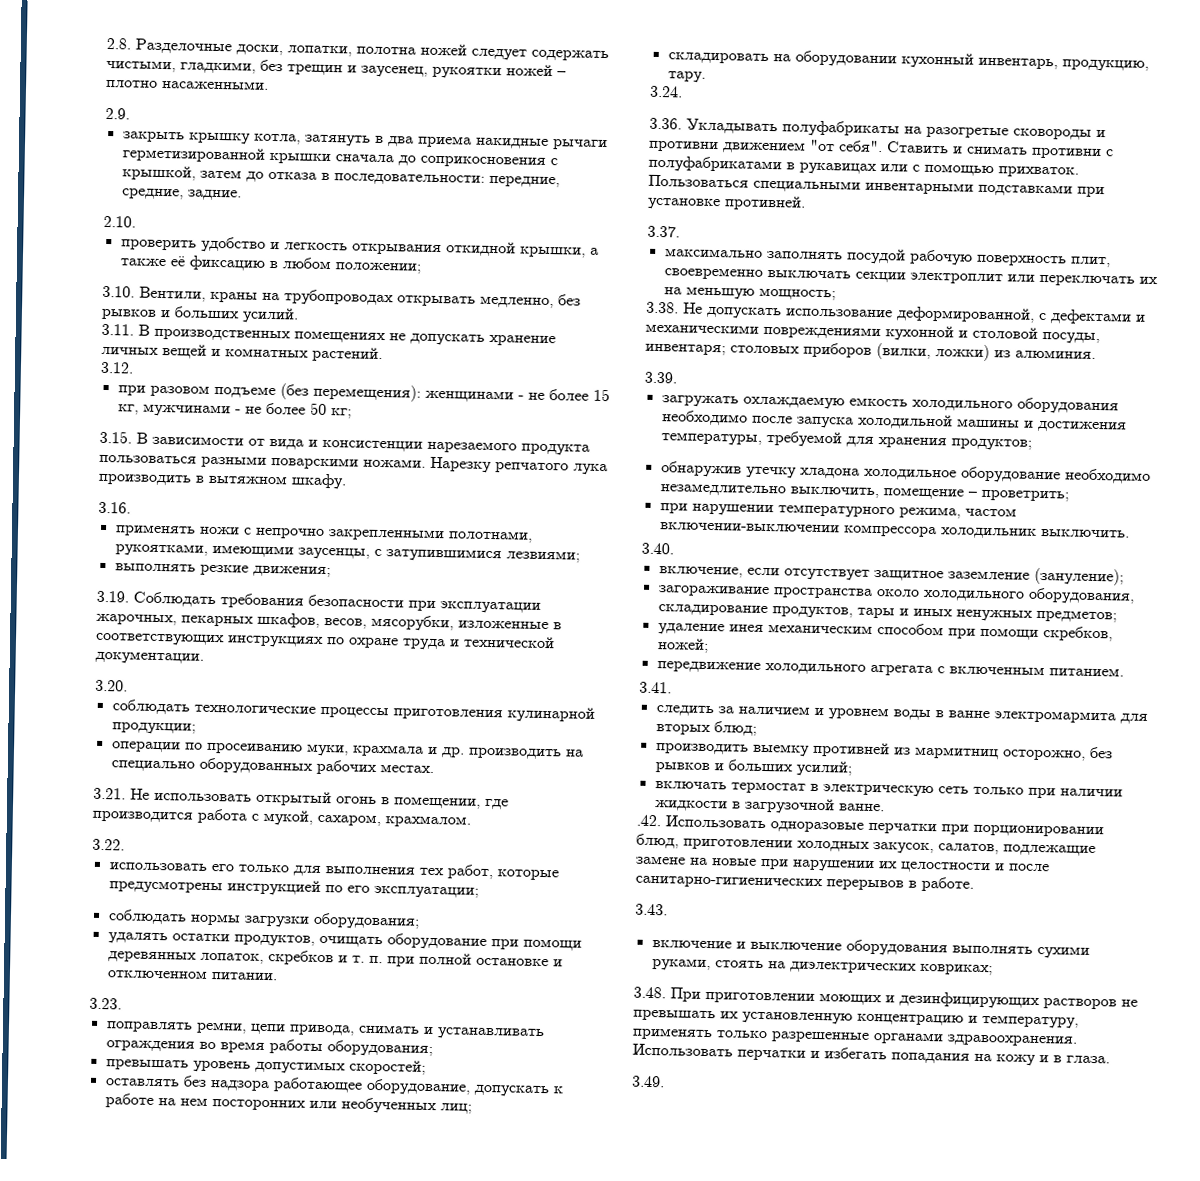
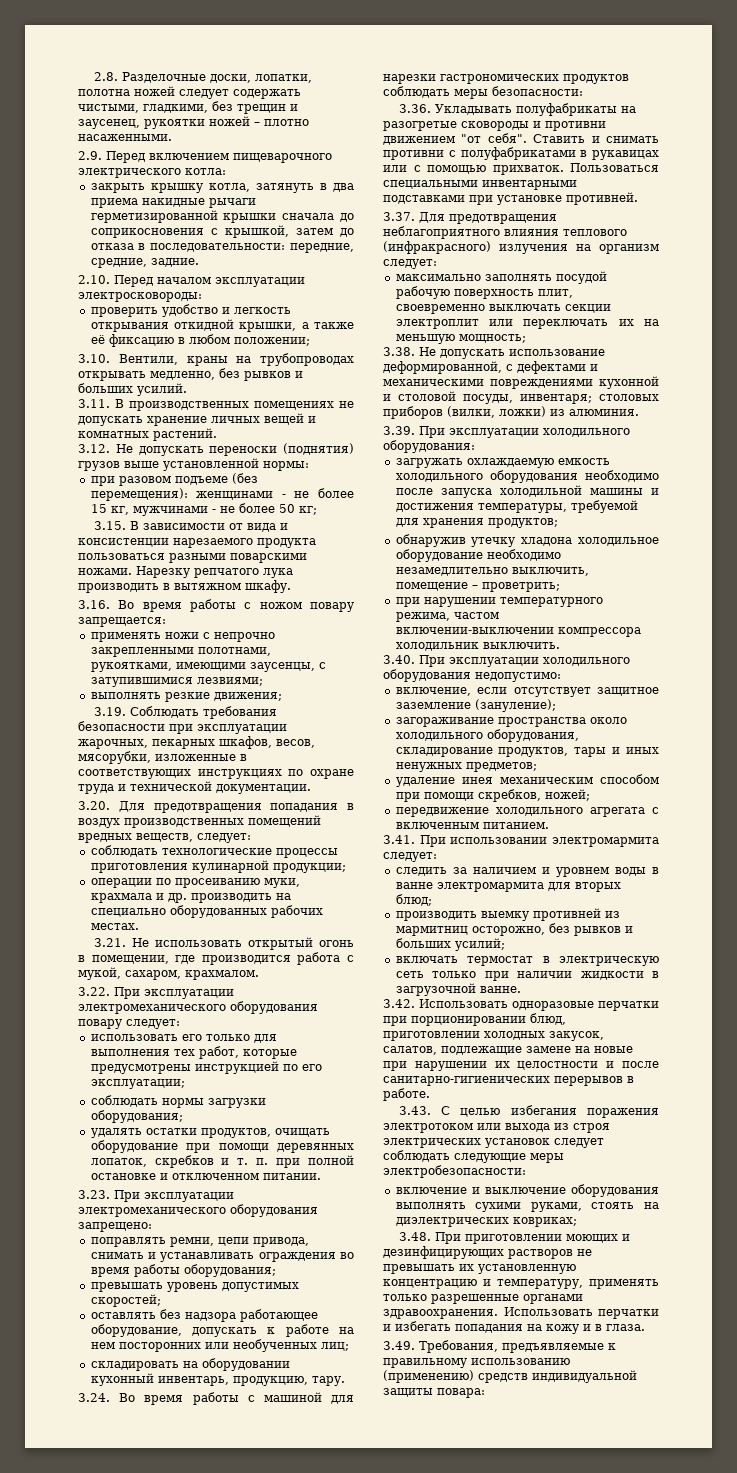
(130, 113) none -> [106,151,332,163] [78,168,226,178] Перед включением пищеварочного электрического котла:
(136, 221) none -> [114,275,305,287] [78,292,202,302] Перед началом эксплуатации электросковороды:
(134, 367) none -> [115,443,354,456] [78,458,309,471] Не допускать переноски (поднятия) грузов выше установленной нормы:
(131, 507) none -> [118,599,354,612] [78,617,166,627] Во время работы с ножом повару запрещается:
(128, 685) none -> [118,801,354,813] [78,815,321,828] [78,833,251,843] Для предотвращения попадания в воздух производственных помещений вредных веществ, следует:
(125, 844) none -> [114,987,234,999] [78,1001,318,1014] [78,1019,180,1029] При эксплуатации электромеханического оборудования повару следует:
(122, 1003) none -> [114,1190,234,1202] [78,1204,318,1217] [78,1222,152,1232] При эксплуатации электромеханического оборудования запрещено:
(683, 91) none -> [119,1392,354,1405] [383,74,629,84] [383,86,583,99] Во время работы с машиной для нарезки гастрономических продуктов соблюдать меры безопасности:
(680, 231) none -> [419,212,557,224] [383,226,627,239] [383,241,659,254] [383,259,437,269] Для предотвращения неблагоприятного влияния теплового (инфракрасного) излучения на организм следует:
(677, 377) none -> [419,426,630,438] [383,440,475,453] При эксплуатации холодильного оборудования:
(674, 548) none -> [419,655,630,667] [383,669,561,682] При эксплуатации холодильного оборудования недопустимо:
(672, 687) none -> [419,835,659,847] [383,852,437,862] При использовании электромармита следует:
[636,814,661,827] .42. -> [383,999,415,1008] 3.42.
(668, 909) none -> [440,1105,659,1118] [383,1123,610,1133] [383,1138,604,1148] [383,1150,564,1163] [383,1165,526,1178] С целью избегания поражения электротоком или выхода из строя электрических установок следует соблюдать следующие меры электробезопасности:
(665, 1081) none -> [419,1340,616,1353] [383,1358,570,1368] [383,1370,637,1383] [383,1388,485,1398] Требования, предъявляемые к правильному использованию (применению) средств индивидуальной защиты повара:

